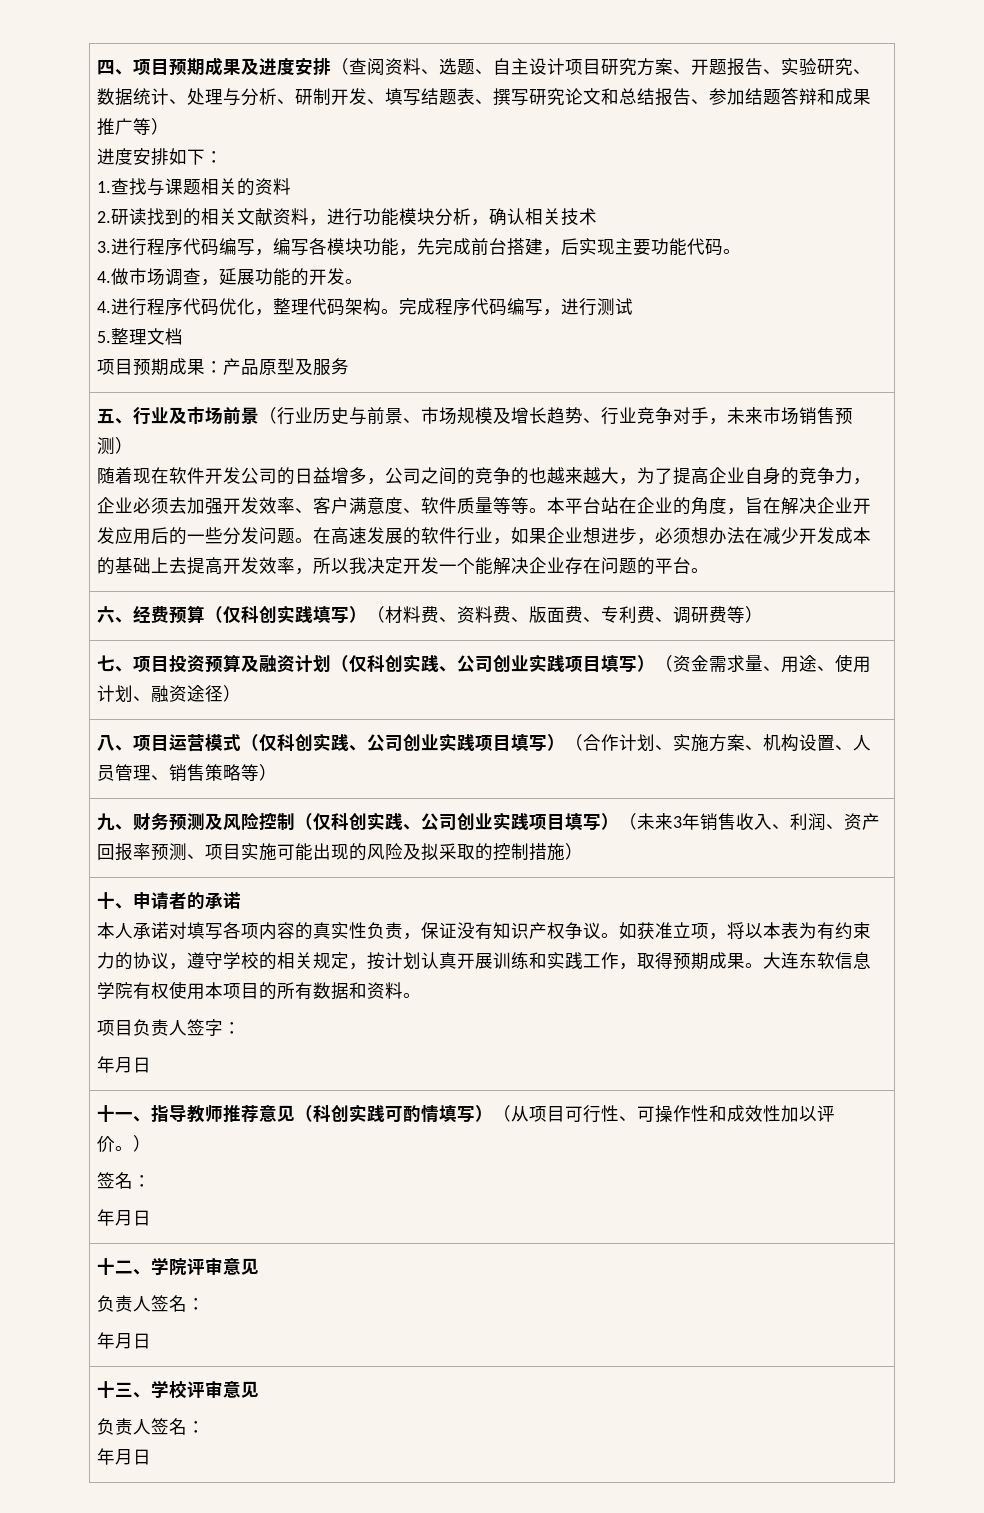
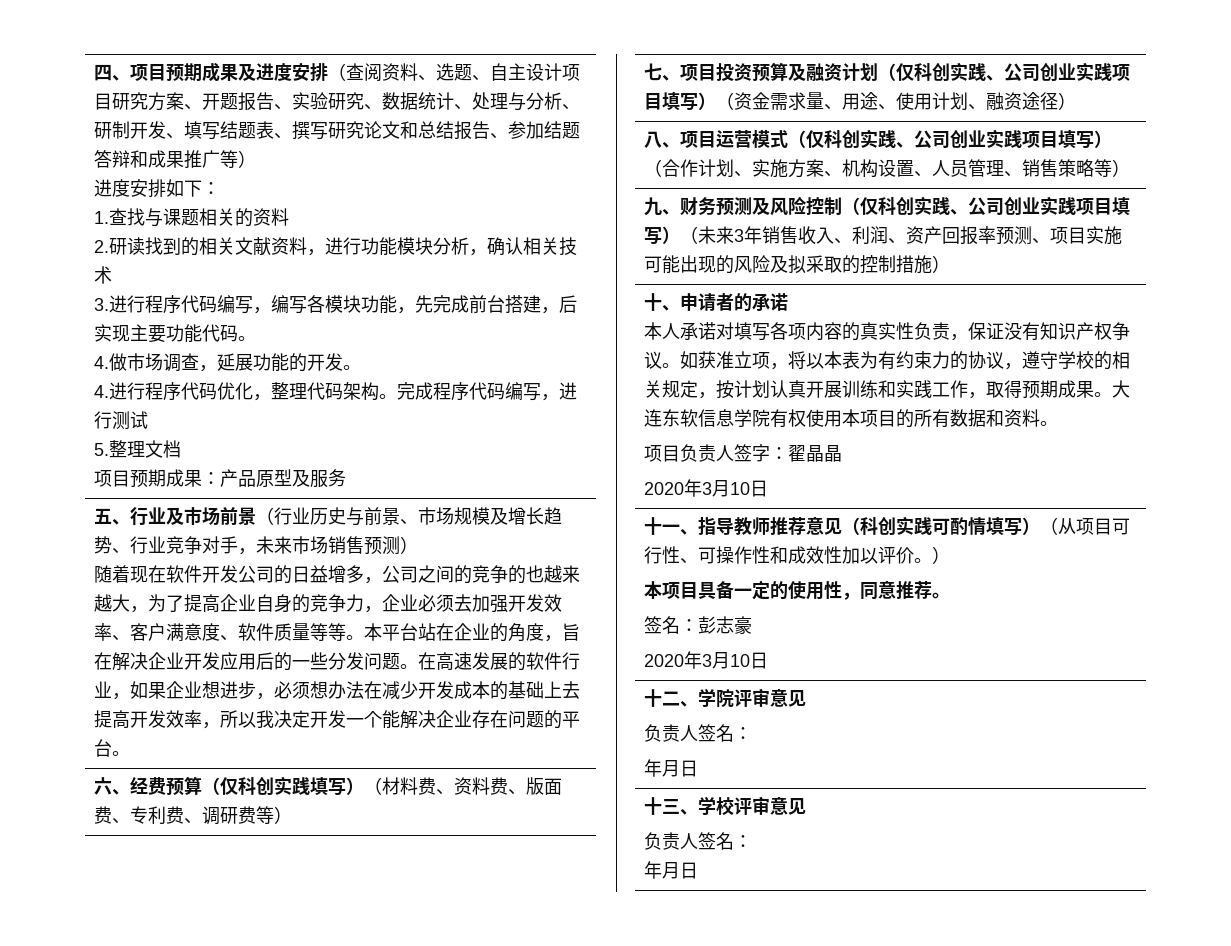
[97,1056,134,1073] // 年月 -> [788,445,843,462] [644,479,751,497] 翟晶晶 // 2020年3月10
[97,1172,152,1189] [97,1209,134,1226] 签名： // 年月 -> [644,581,951,600] [644,616,753,634] [644,651,751,669] 本项目具备一定的使用性，同意推荐。 // 签名：彭志豪 // 2020年3月10

